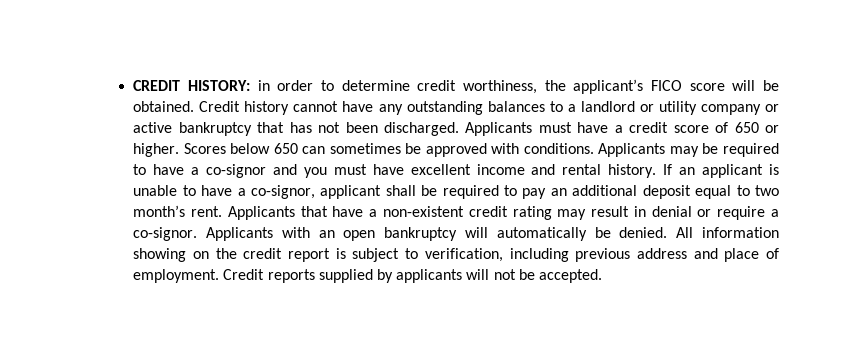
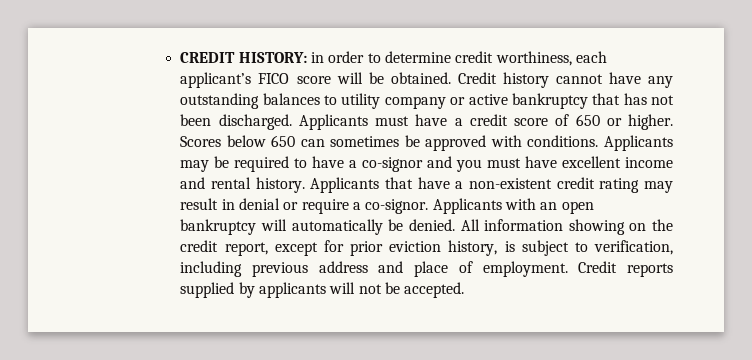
[544,80,566,91] the -> [575,51,607,63] each
[567,101,654,112] a landlord or -> (338, 100) none
[663,164,779,178] [133,185,779,199] [133,205,223,217] If an applicant is unable to have a co-signor, applicant shall be required to pay an additional deposit equal to two month’s rent. -> (305, 185) none
[288,248,331,262] report -> [224,240,498,256] report, except for prior eviction history,

